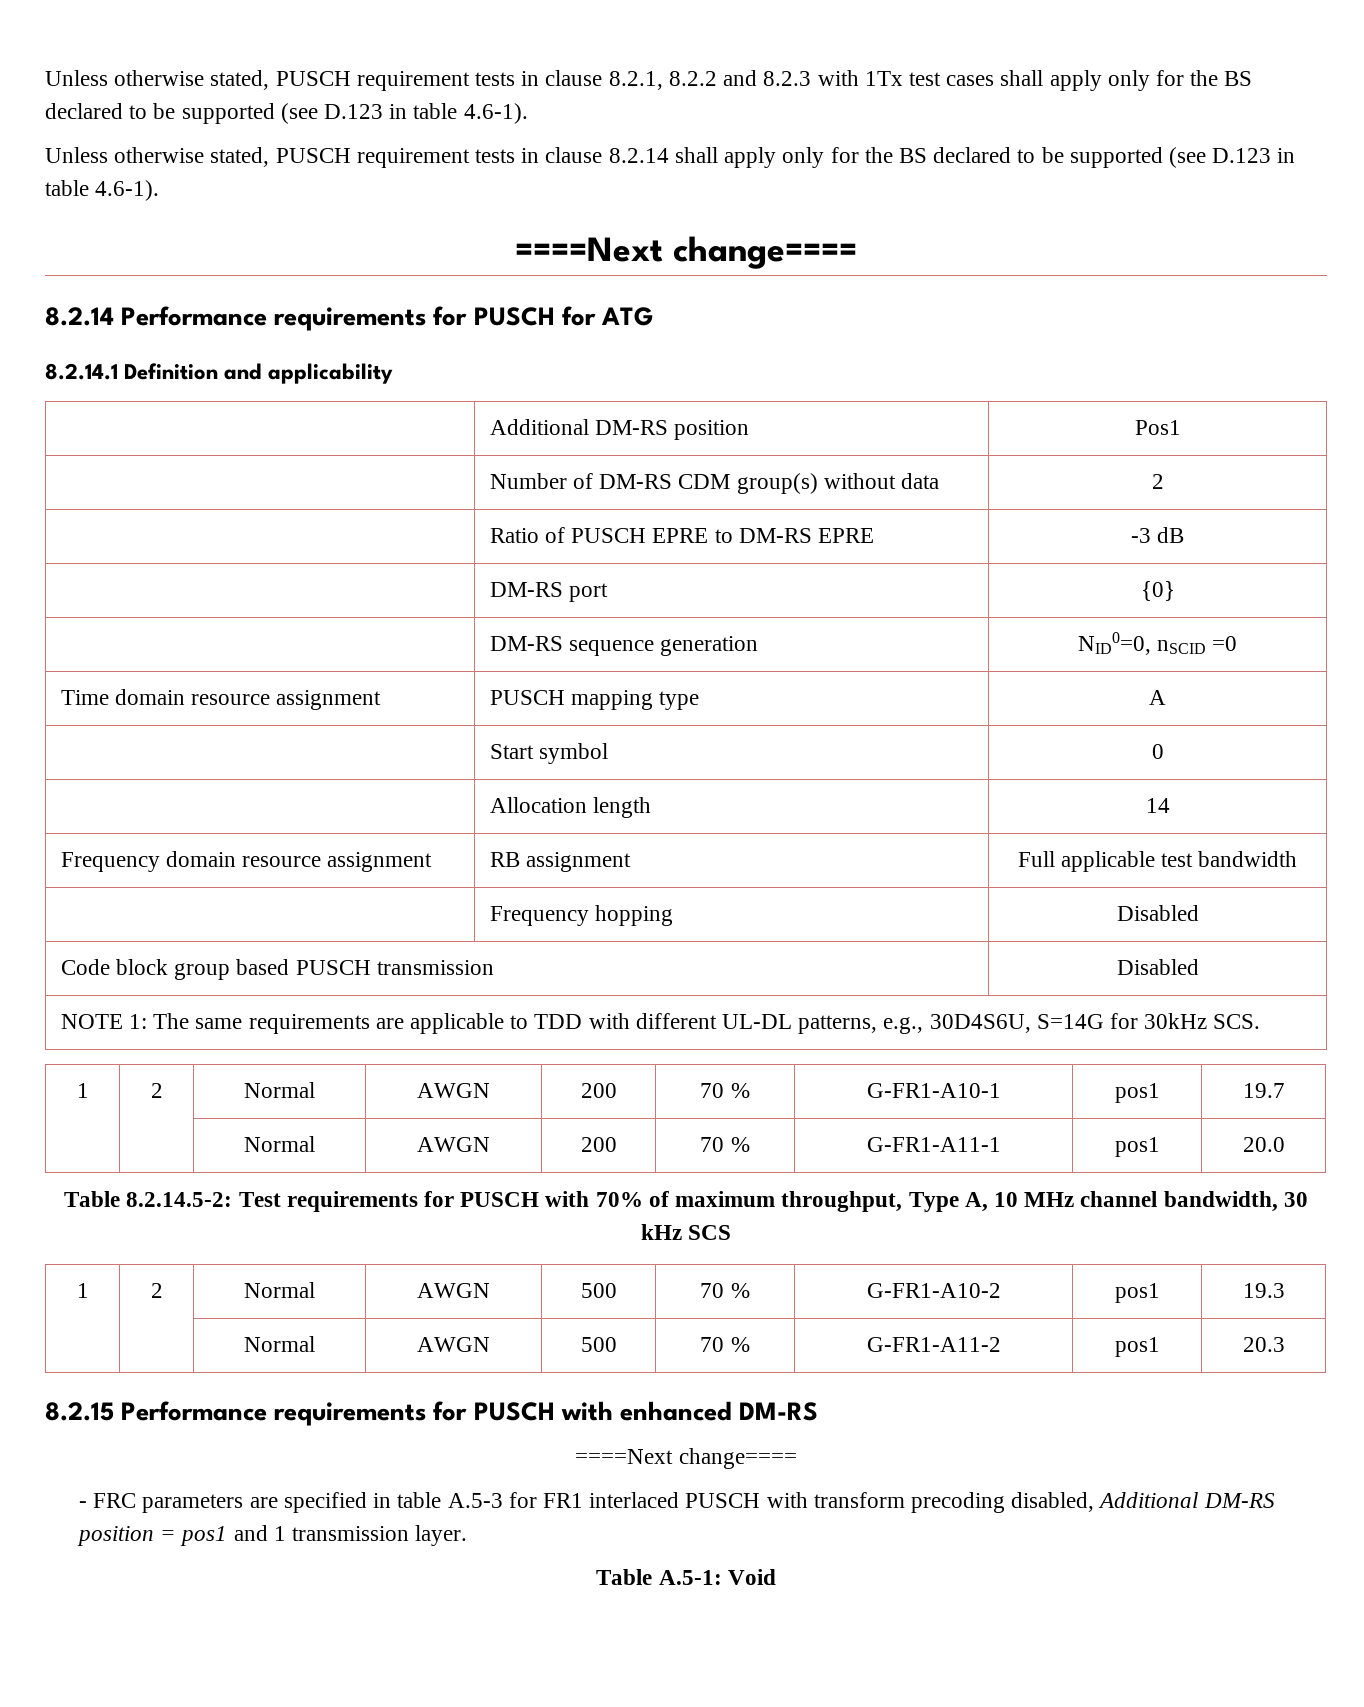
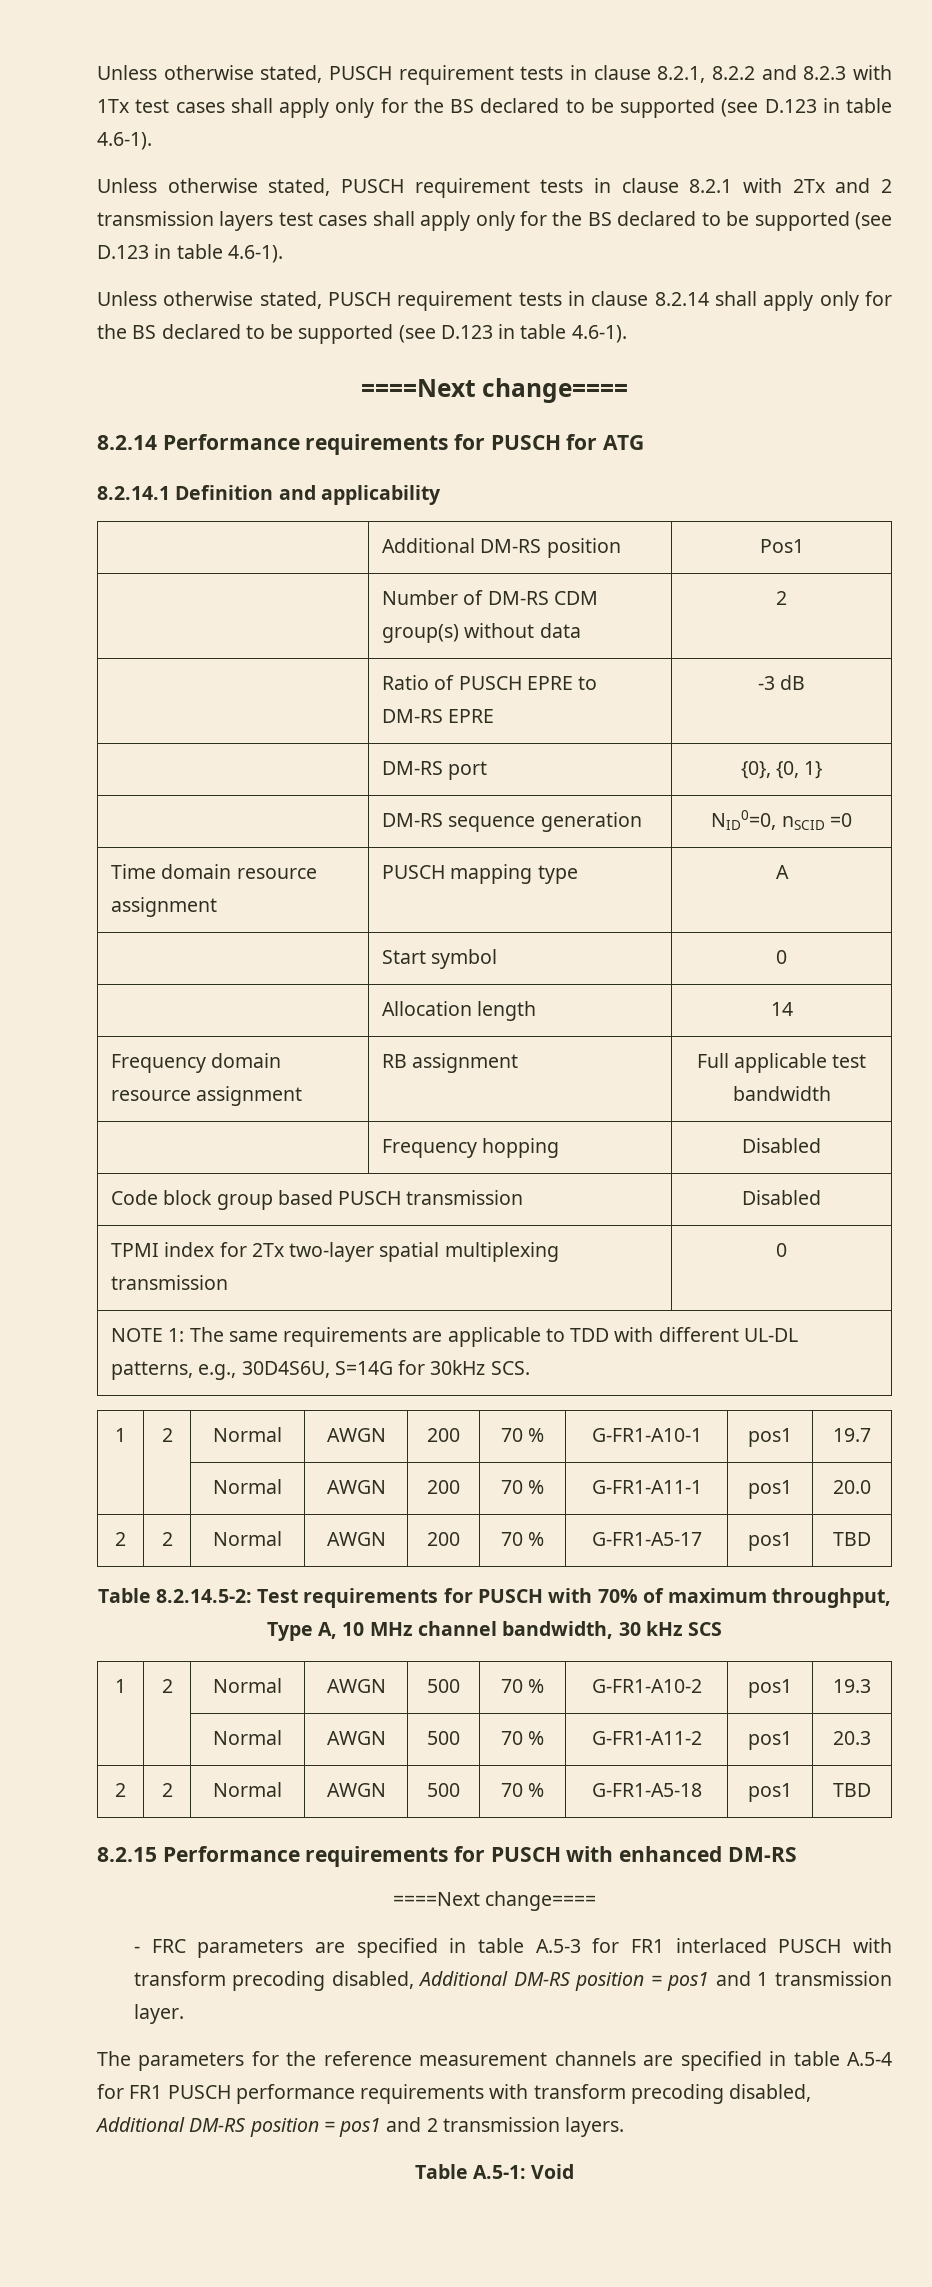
(528, 113) none -> [97,178,892,198] [97,211,893,231] [97,244,283,263] // Unless otherwise stated, PUSCH requirement tests in clause 8.2.1 with 2Tx and 2 transmission layers test cases shall apply only for the BS declared to be supported (see D.123 in table 4.6-1).
[1140,581,1175,601] {0} -> [740,761,823,779] {0}, {0, 1}
(1199, 967) none -> [110,1242,559,1262] [110,1275,228,1290] [775,1243,787,1257] // TPMI index for 2Tx two-layer spatial multiplexing transmission | 0
(1285, 1144) none -> [115,1532,126,1546] [161,1532,173,1546] [213,1531,282,1546] [326,1532,386,1546] [427,1532,460,1546] [500,1532,545,1546] [591,1532,702,1546] [748,1532,792,1551] [833,1532,871,1546] // 2 | 2 | Normal | AWGN | 200 | 70 % | G-FR1-A5-17 | pos1 | TBD
(1285, 1344) none -> [115,1783,126,1797] [161,1783,173,1797] [213,1782,282,1797] [326,1783,386,1797] [427,1783,460,1797] [500,1783,545,1797] [591,1783,702,1797] [748,1783,792,1802] [833,1783,871,1797] // 2 | 2 | Normal | AWGN | 500 | 70 % | G-FR1-A5-18 | pos1 | TBD
(468, 1535) none -> [97,2051,893,2071] [97,2084,812,2104] [95,2117,625,2137] // The parameters for the reference measurement channels are specified in table A.5-4 for FR1 PUSCH performance requirements with transform precoding disabled, Additional DM-RS position = pos1 and 2 transmission layers.

